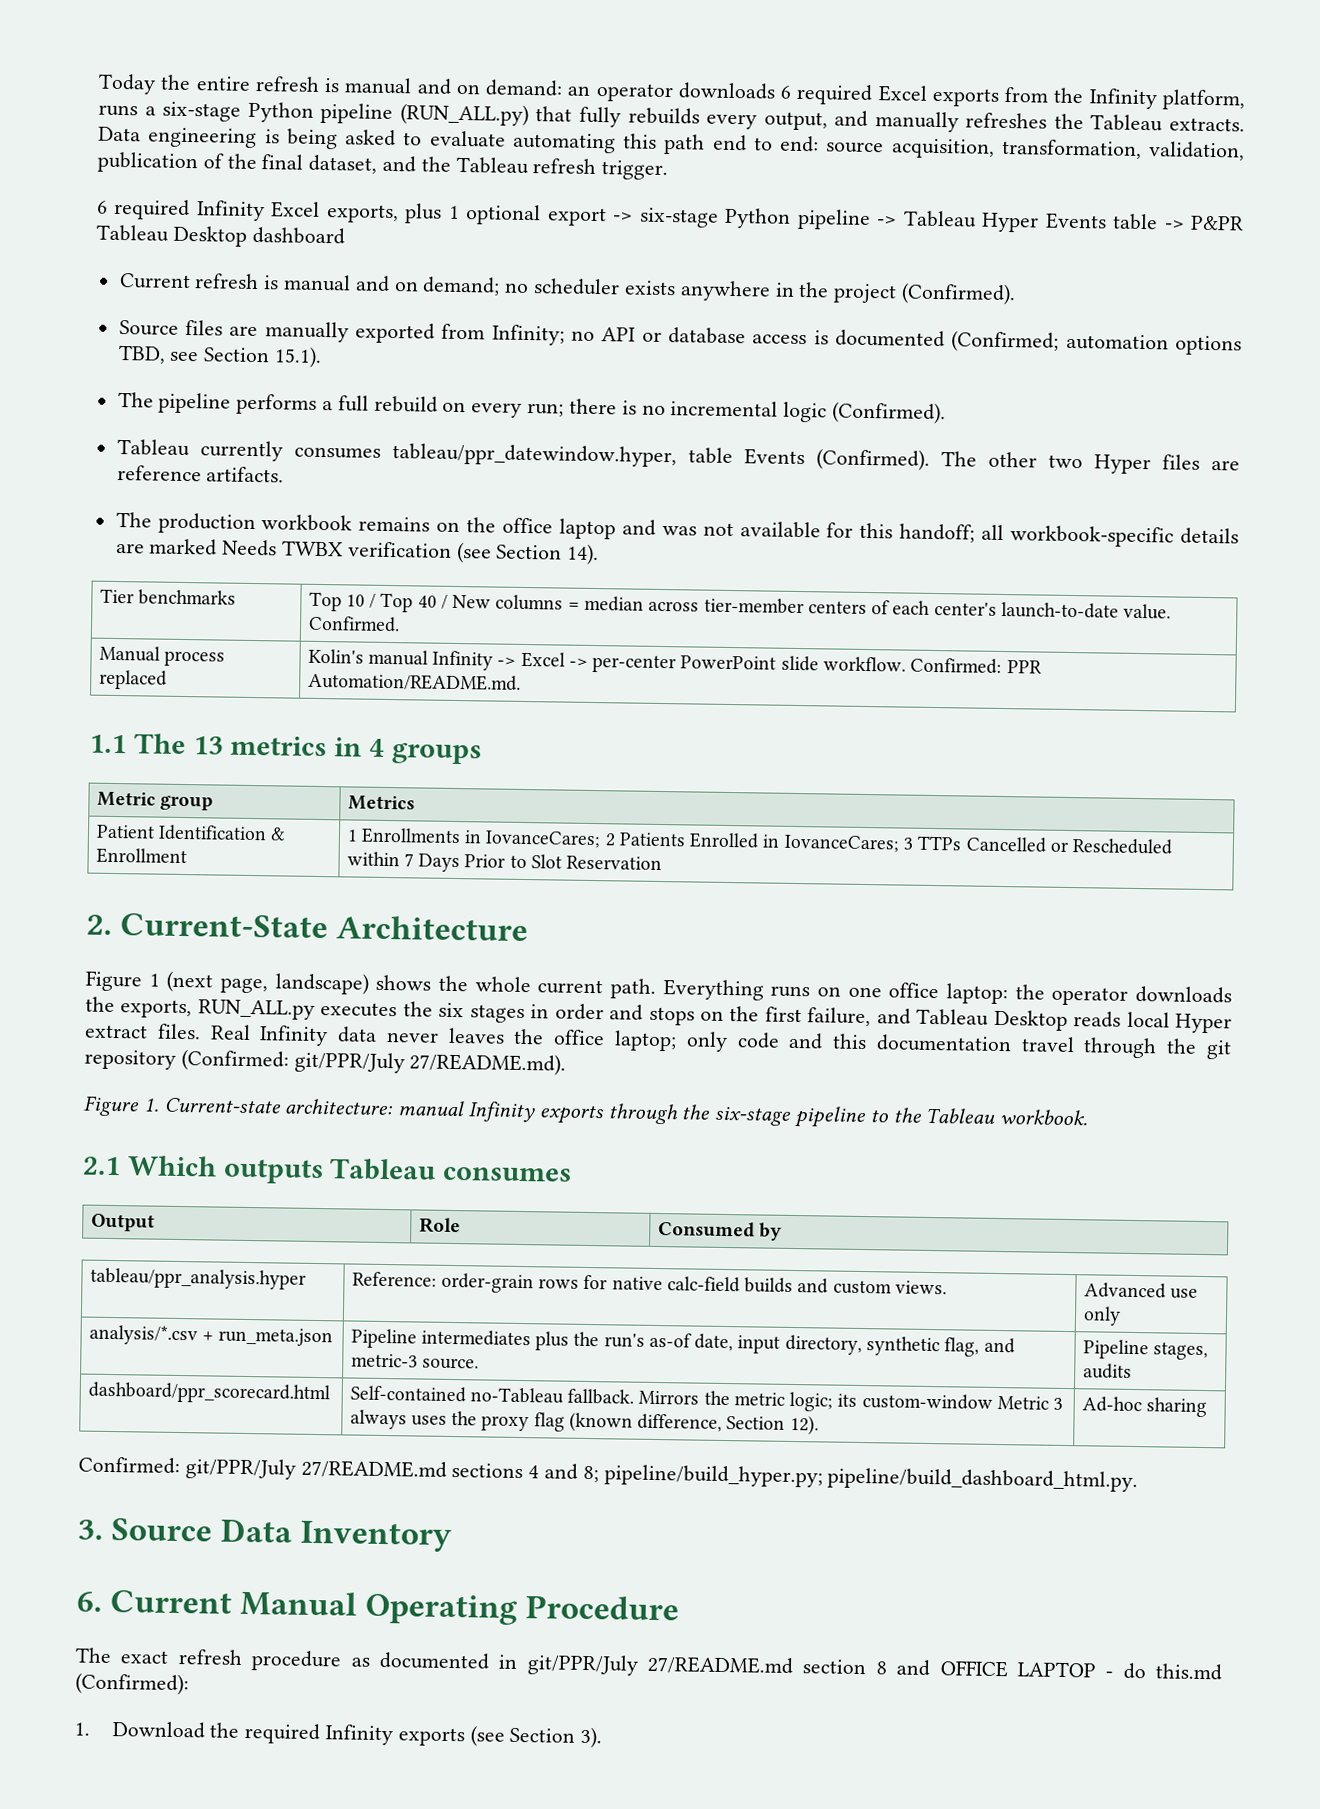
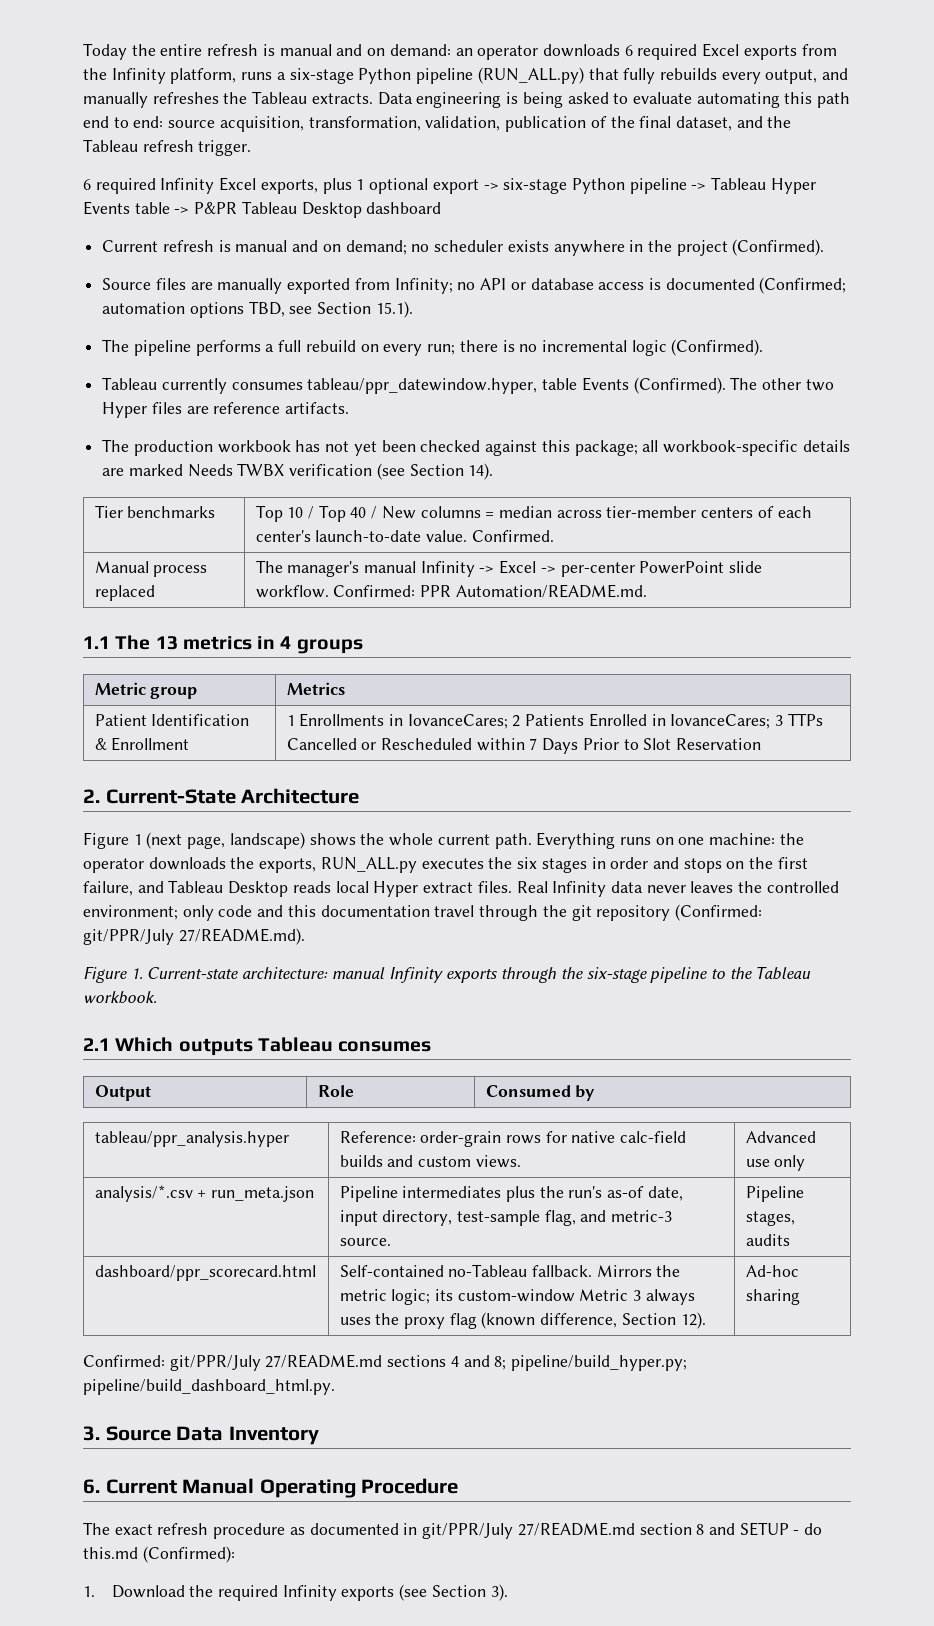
[358,516,976,543] remains on the office laptop and was not available for this handoff; -> [295,440,638,456] has not yet been checked against this package;
[307,648,364,664] Kolin's -> [255,560,360,577] The manager's
[888,982,1008,1005] office laptop: -> [709,833,776,845] machine:
[553,1029,677,1052] office laptop; -> [766,881,839,893] [83,905,178,920] controlled environment;
[866,1336,941,1357] synthetic -> [456,1210,540,1226] test-sample
[939,1660,1096,1678] OFFICE LAPTOP -> [739,1522,789,1536] SETUP

